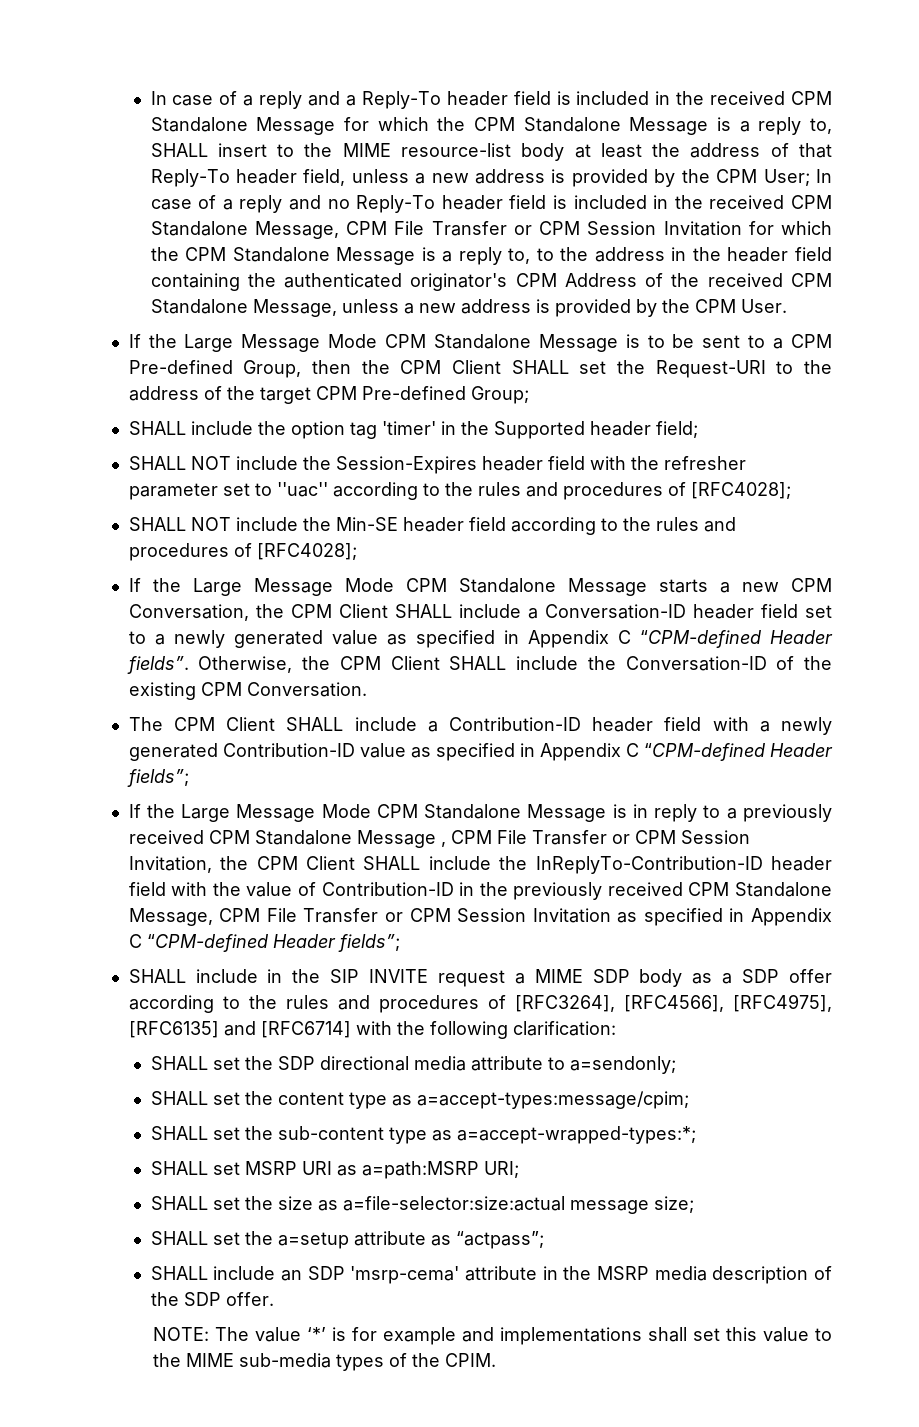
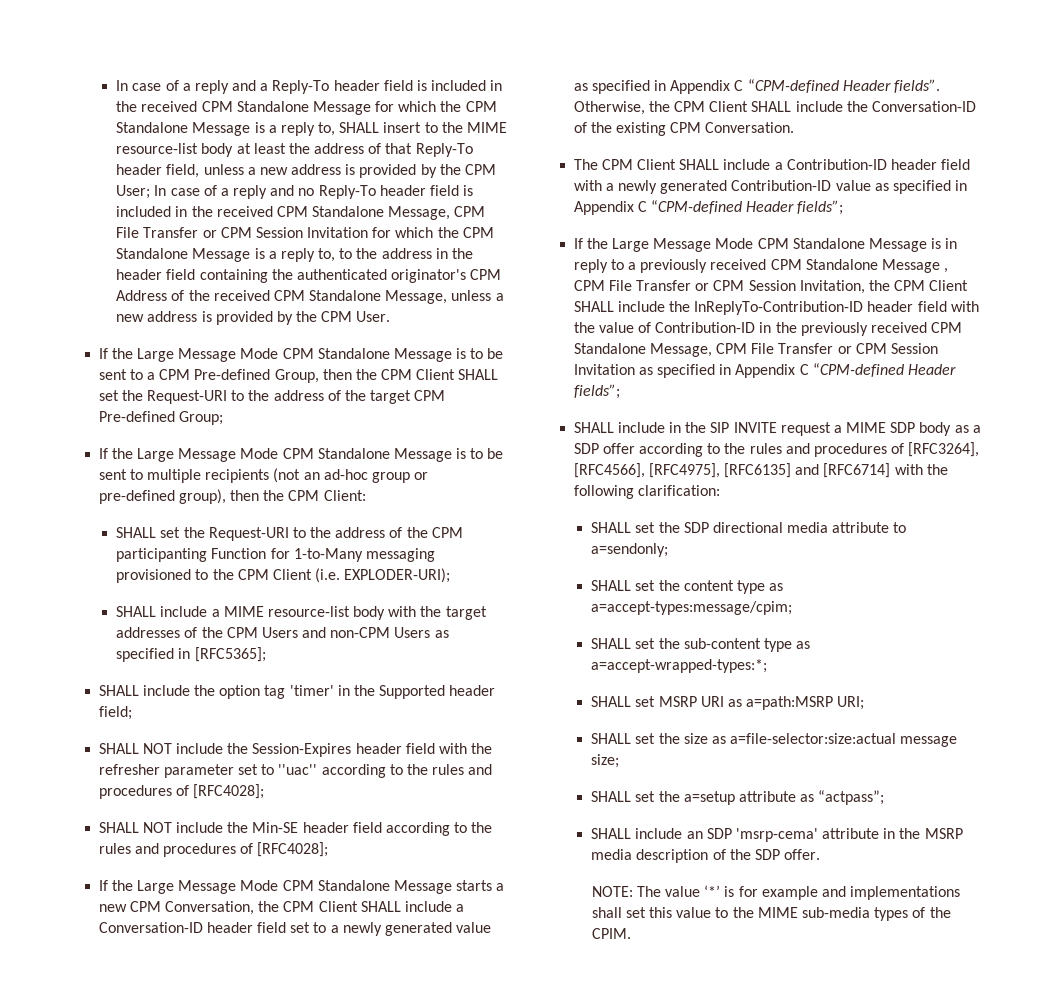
(529, 395) none -> [98,448,504,462] [98,468,429,483] [98,489,366,504] [116,527,463,541] [116,548,435,562] [116,568,451,583] [116,606,487,620] [116,627,449,638] [116,647,266,662] // If the Large Message Mode CPM Standalone Message is to be sent to multiple recipients (not an ad-hoc group or pre-defined group), then the CPM Client: // SHALL set the Request-URI to the address of the CPM participanting Function for 1-to-Many messaging provisioned to the CPM Client (i.e. EXPLODER-URI); // SHALL include a MIME resource-list body with the target addresses of the CPM Users and non-CPM Users as specified in [RFC5365];

